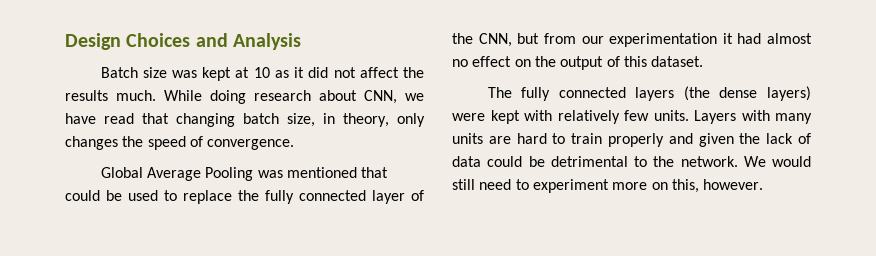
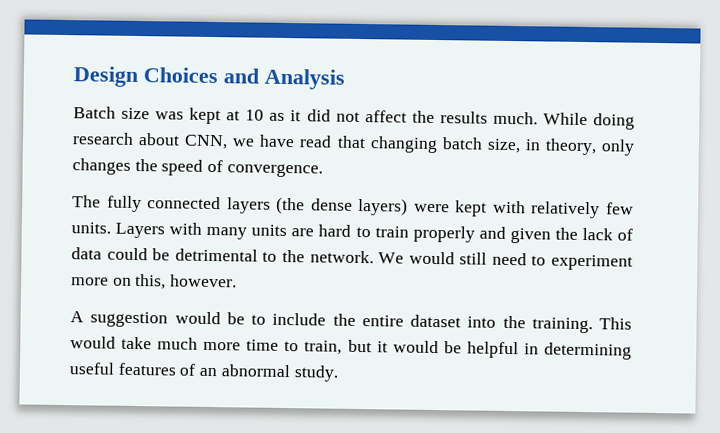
[100,167,389,181] [65,190,424,204] [452,33,812,47] [452,56,704,70] // Global Average Pooling was mentioned that could be used to replace the fully connected layer of the CNN, but from our experimentation it had almost no effect on the output of this dataset. -> (323, 170) none
(764, 184) none -> [70,311,632,334] [70,336,633,360] [69,362,338,382] // A suggestion would be to include the entire dataset into the training. This would take much more time to train, but it would be helpful in determining useful features of an abnormal study.

